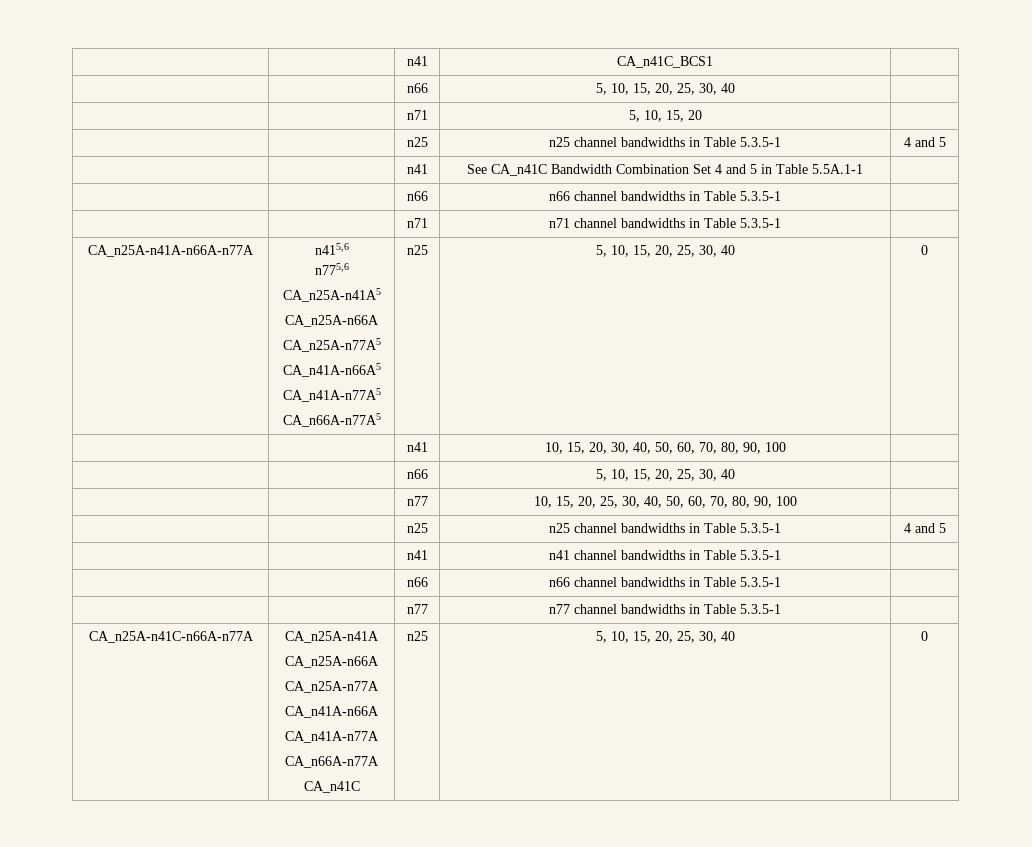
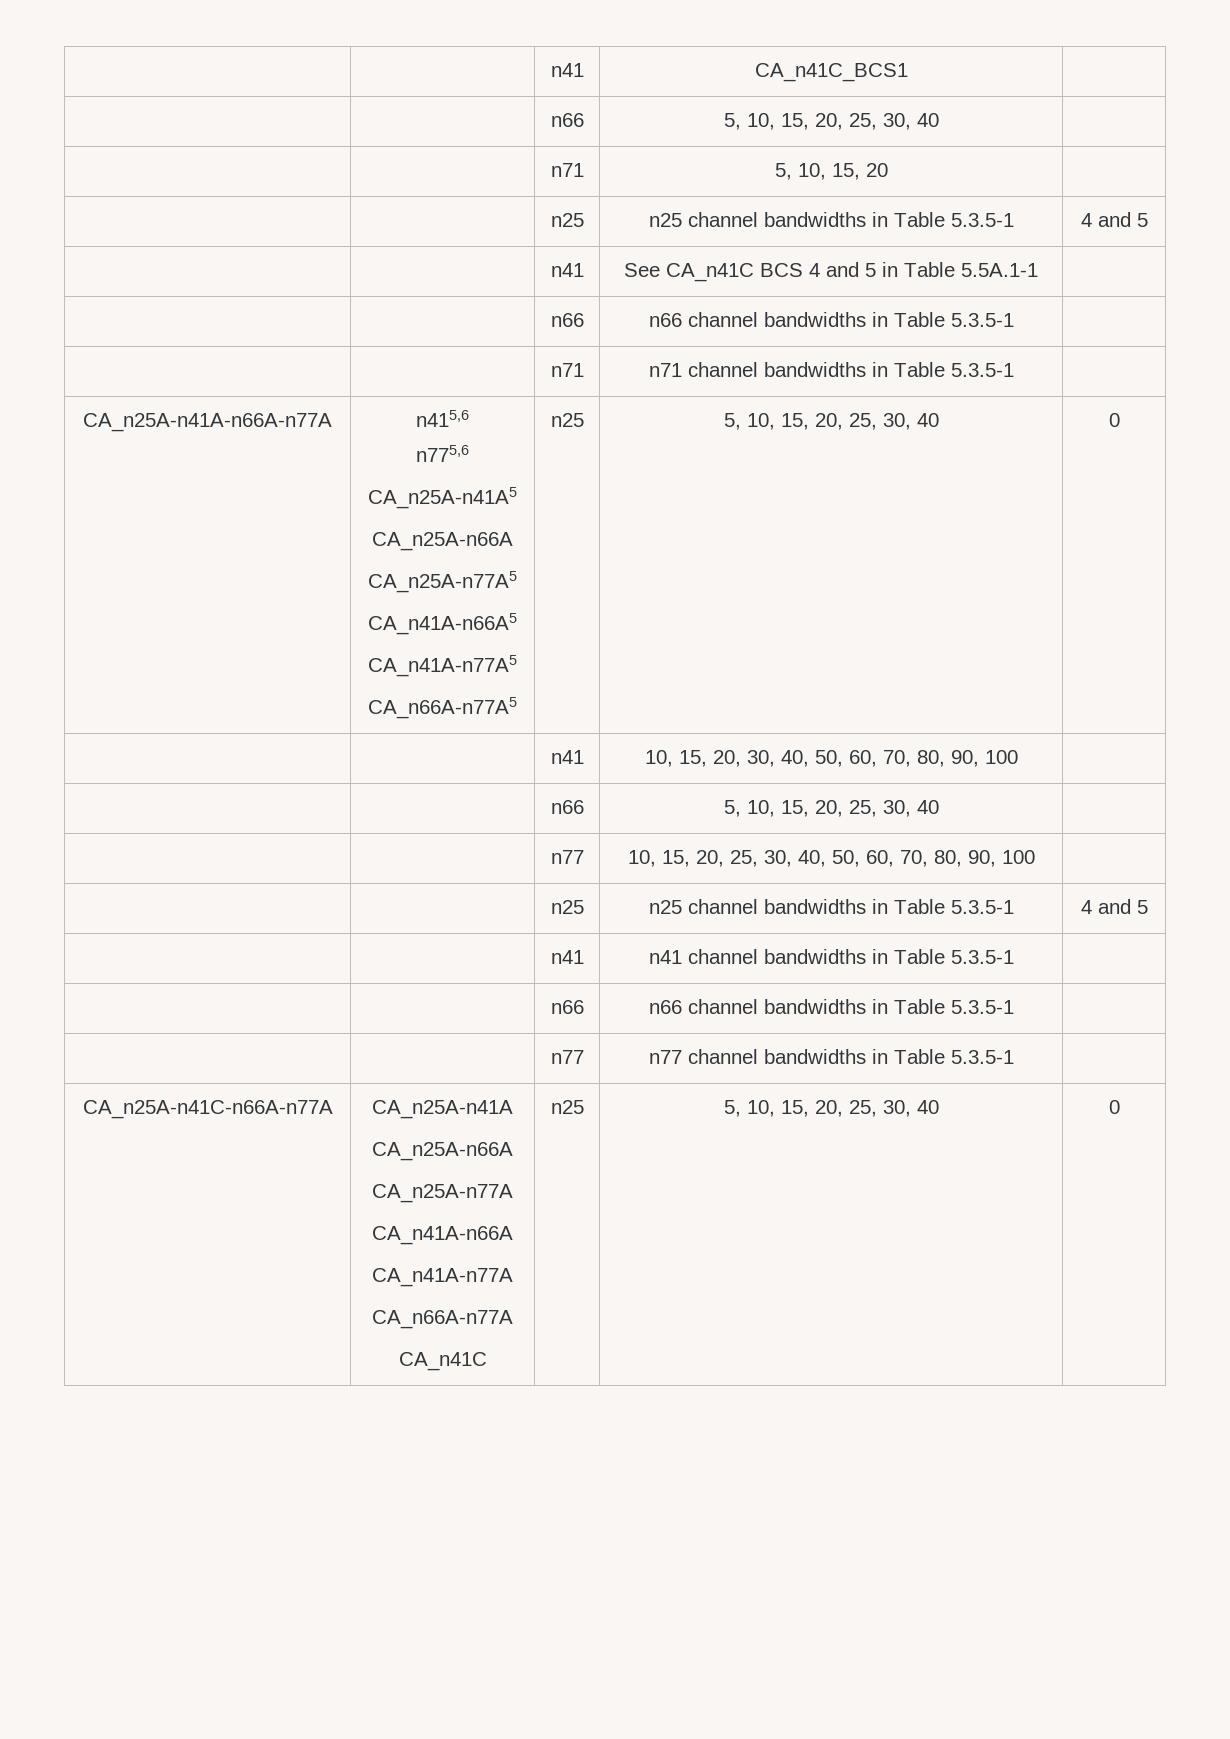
[551,164,711,174] Bandwidth Combination Set -> [760,263,803,277] BCS

